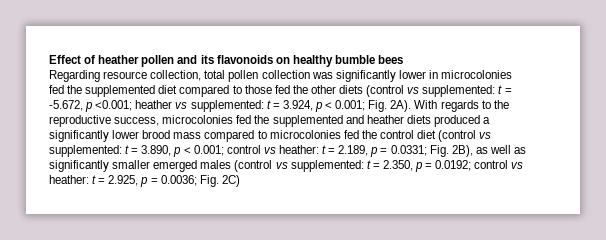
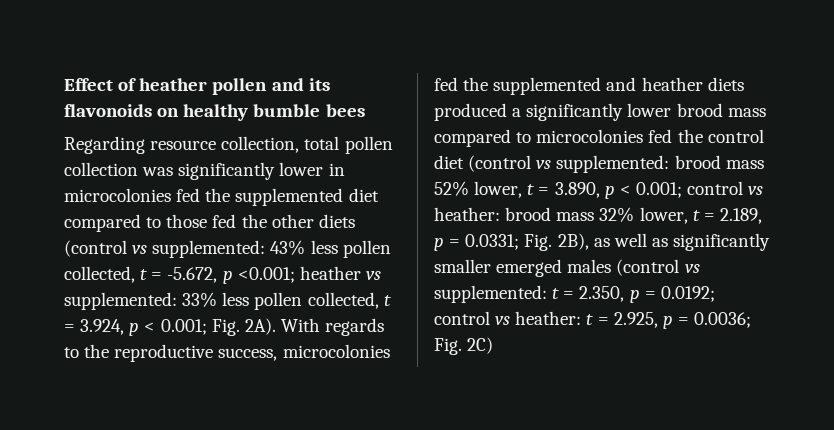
(496, 91) none -> [270,240,391,258] [64,266,135,283] 43% less pollen collected,
(264, 106) none -> [182,292,379,310] 33% less pollen collected,
(122, 151) none -> [674,155,764,169] [434,181,523,198] brood mass 52% lower,
(319, 149) none -> [505,207,688,224] brood mass 32% lower,

